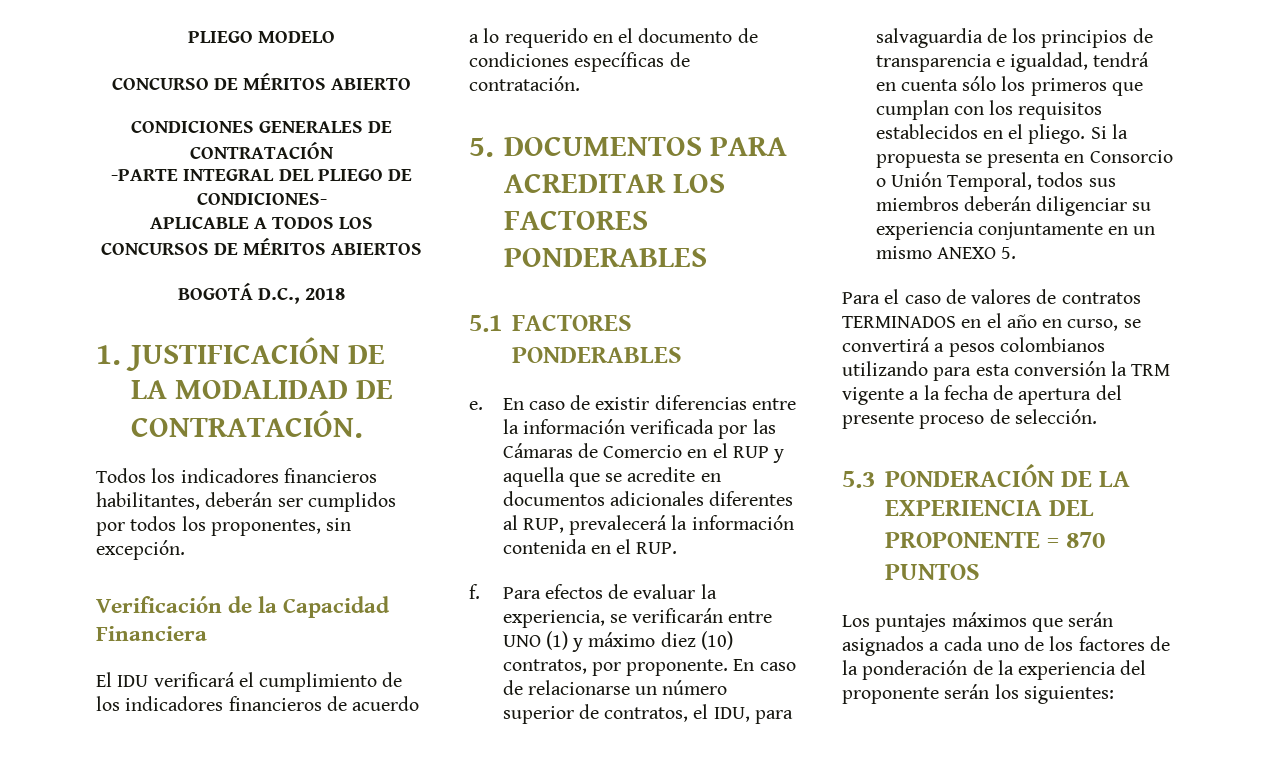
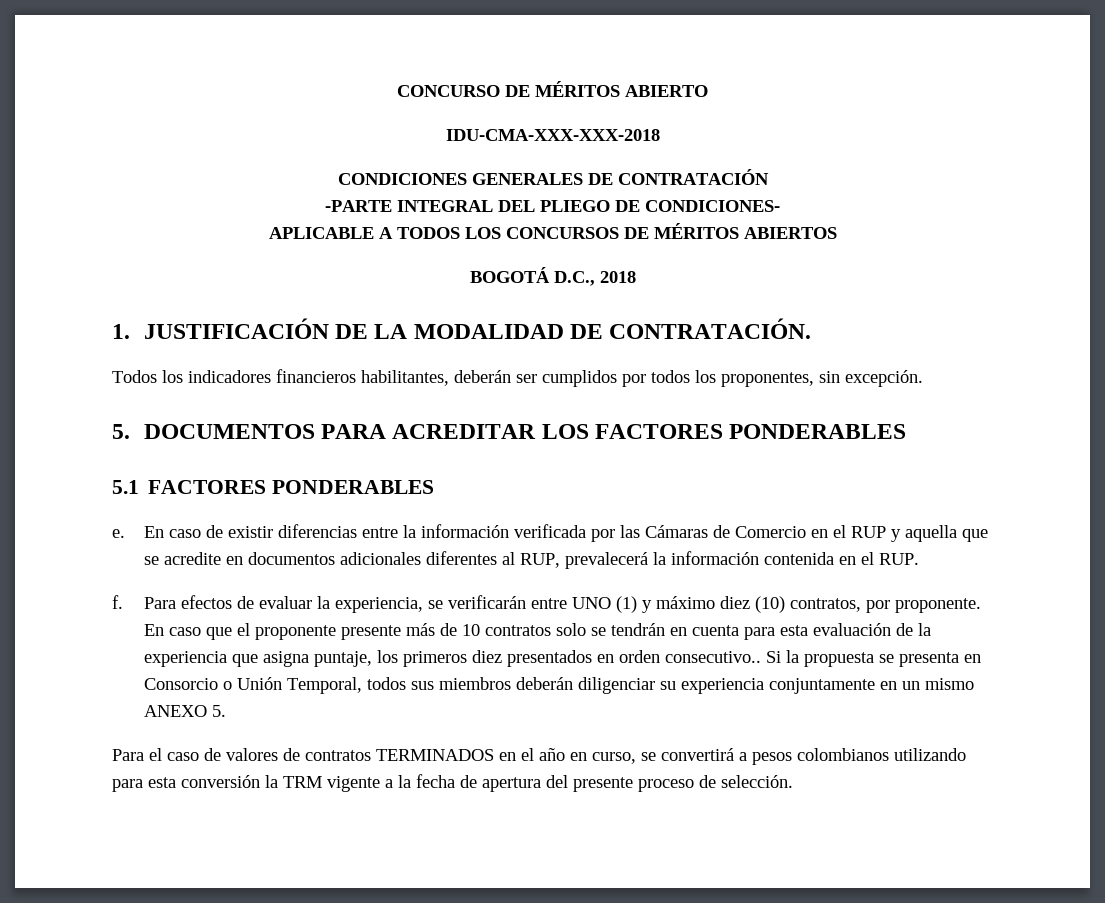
[187,31,336,43] PLIEGO MODELO // -> (397, 91) none
(412, 84) none -> [445,129,660,141] // IDU-CMA-XXX-XXX-2018
[96,596,391,618] [96,626,207,641] [96,672,403,692] [96,696,420,711] [469,28,758,48] [469,52,690,72] [469,76,580,91] // Verificación de la Capacidad Financiera // El IDU verificará el cumplimiento de los indicadores financieros de acuerdo a lo requerido en el documento de condiciones específicas de contratación. -> (923, 378) none
[502,680,728,695] [502,704,794,724] [875,28,1153,48] [875,52,1150,72] [875,76,1144,96] [875,100,1103,120] [875,124,1086,144] de relacionarse un número superior de contratos, el IDU, para salvaguardia de los principios de transparencia e igualdad, tendrá en cuenta sólo los primeros que cumplan con los requisitos establecidos en el pliego. -> [205,623,931,640] [143,650,761,667] que el proponente presente más de 10 contratos solo se tendrán en cuenta para esta evaluación de la experiencia que asigna puntaje, los primeros diez presentados en orden consecutivo..
[842,463,1130,488] [884,499,1094,516] [884,532,1105,548] [884,564,980,580] [842,612,1114,632] [842,636,1170,656] [842,660,1147,680] [842,684,1114,704] // 5.3 PONDERACIÓN DE LA EXPERIENCIA DEL PROPONENTE = 870 PUNTOS // Los puntajes máximos que serán asignados a cada uno de los factores de la ponderación de la experiencia del proponente serán los siguientes: -> (793, 781) none

